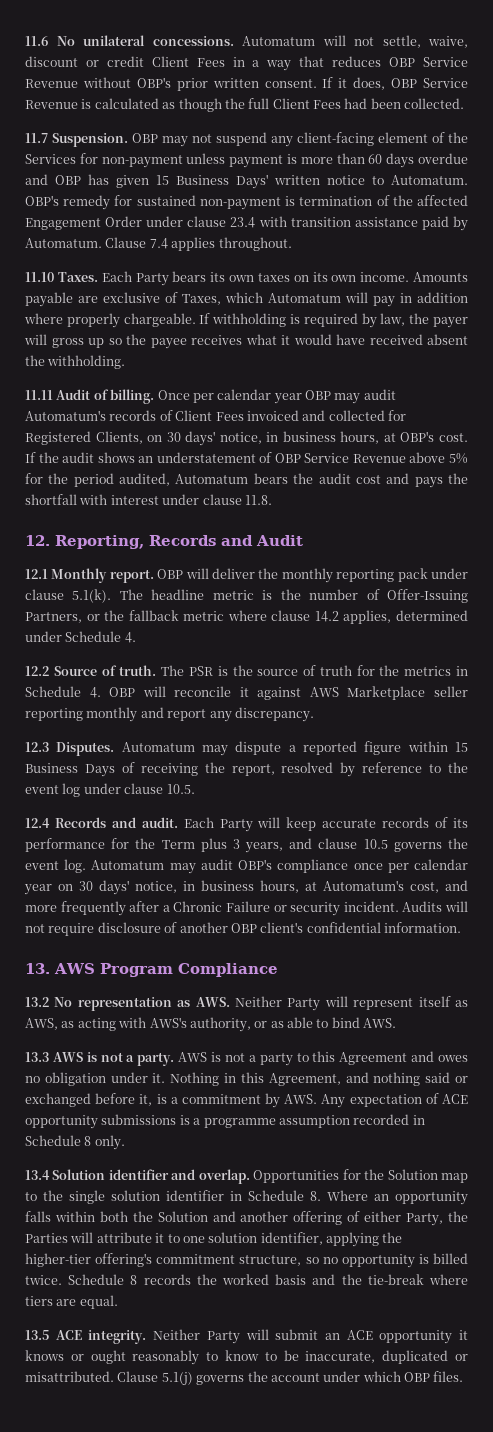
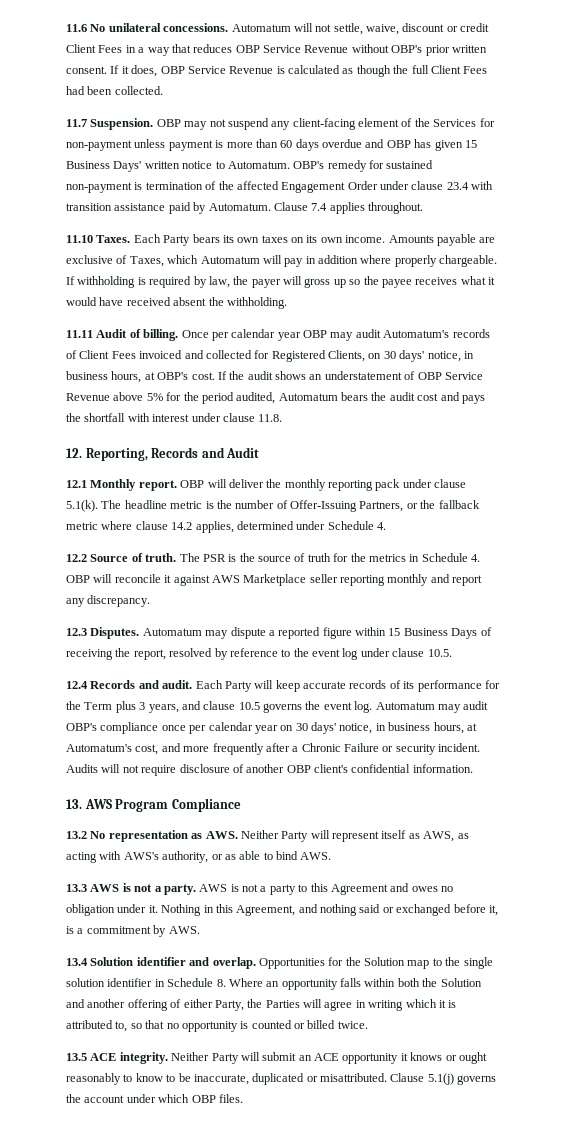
[321,1093,469,1108] [25,1114,425,1129] [25,1135,125,1150] Any expectation of ACE opportunity submissions is a programme assumption recorded in Schedule 8 only. -> (200, 930) none
[96,1232,403,1247] [25,1253,319,1267] attribute it to one solution identifier, applying the higher-tier offering's commitment structure, so -> [324,999,457,1011] [66,1020,165,1032] agree in writing which it is attributed to, so that
(429, 1259) none -> [251,1020,305,1029] counted or
[68,1274,468,1285] [25,1295,118,1309] Schedule 8 records the worked basis and the tie-break where tiers are equal. -> (368, 1025) none

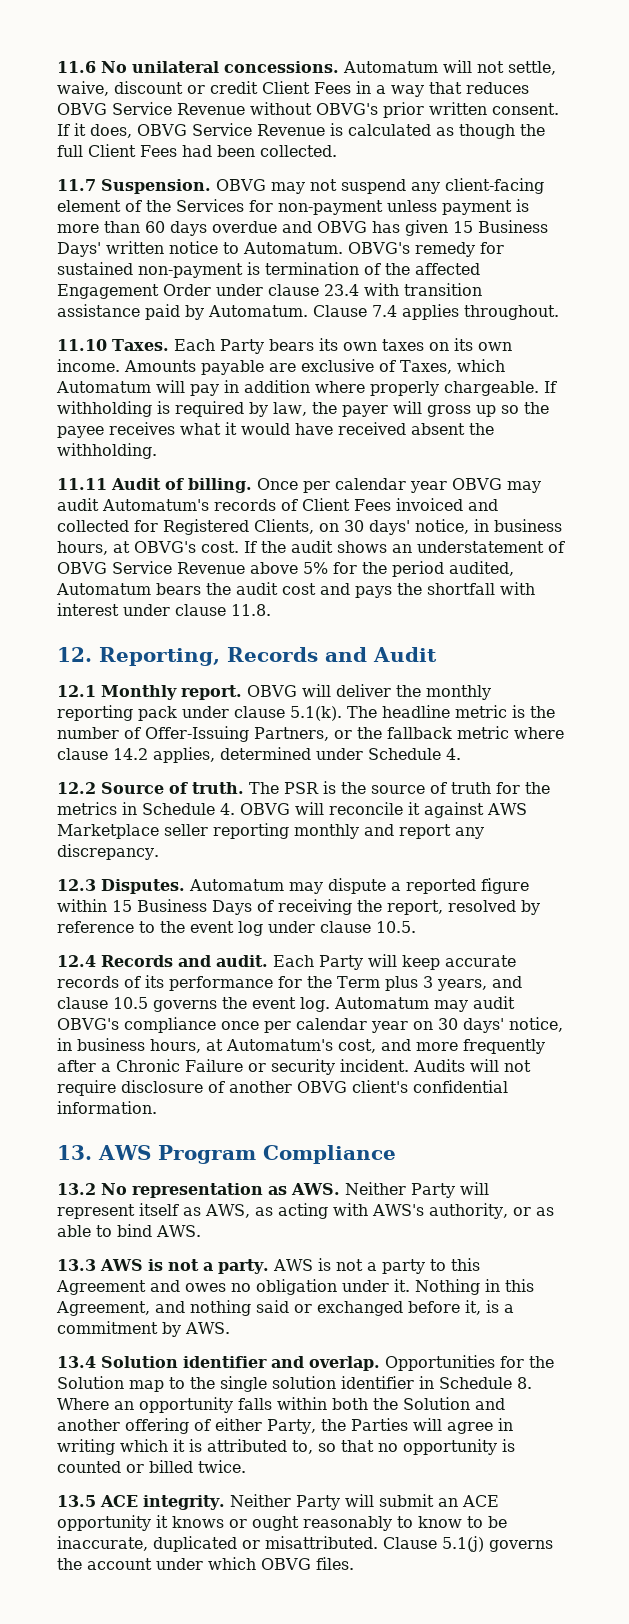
[235,45,260,53] OBP -> [57,103,107,115] OBVG
[391,45,423,53] OBP's -> [316,103,378,115] OBVG's
[160,66,185,74] OBP -> [137,124,187,136] OBVG
[156,119,181,127] OBP -> [216,179,266,191] OBVG
[386,140,411,148] OBP -> [317,221,367,233] OBVG
[293,161,325,169] OBP's -> [348,242,410,254] OBVG's
[303,330,327,338] OBP -> [452,478,502,490] OBVG
[157,372,189,380] OBP's -> [134,541,196,553] OBVG's
[417,372,442,380] OBP -> [57,562,107,574] OBVG
[180,480,205,488] OBP -> [247,685,297,697] OBVG
[66,575,90,583] OBP -> [240,803,290,815] OBVG
[66,723,97,731] OBP's -> [57,1018,119,1030] OBVG's
[286,765,311,773] OBP -> [297,1081,347,1093] OBVG
[191,1095,216,1103] OBP -> [261,1558,311,1570] OBVG

